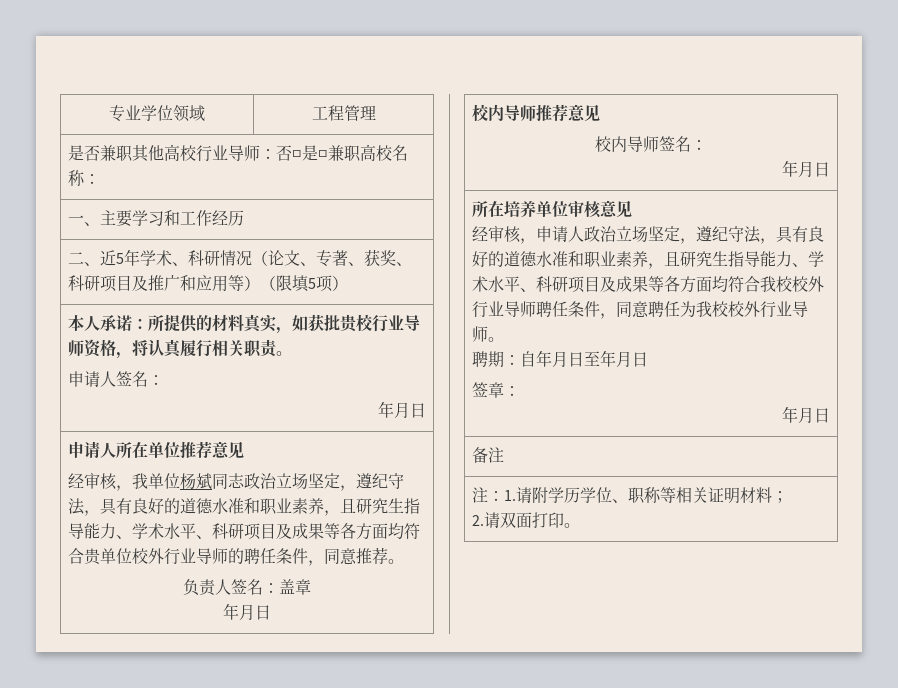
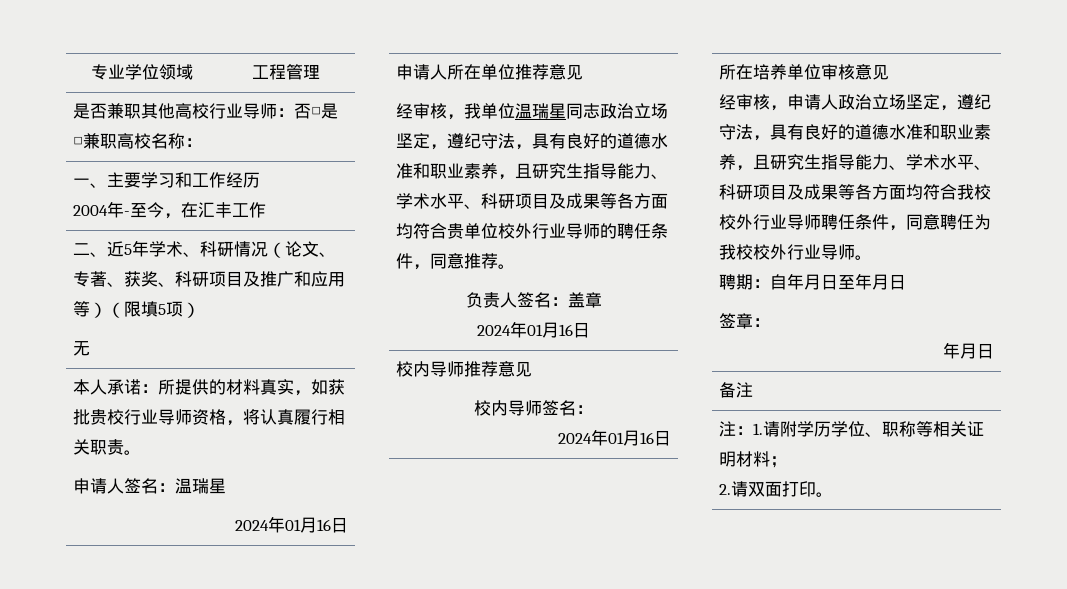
(245, 218) none -> [73,201,267,219] // 2004年-至今，在汇丰工作
(349, 283) none -> [73,341,91,356] // 无
[377,401,410,418] // 年月 -> [175,478,227,494] [234,516,331,533] 温瑞星 // 2024年01月16
[180,473,213,490] 杨斌 -> [515,103,567,119] 温瑞星
[223,603,255,620] 年月 -> [477,321,573,338] 2024年01月16
[781,160,814,177] 年月 -> [557,429,654,446] 2024年01月16

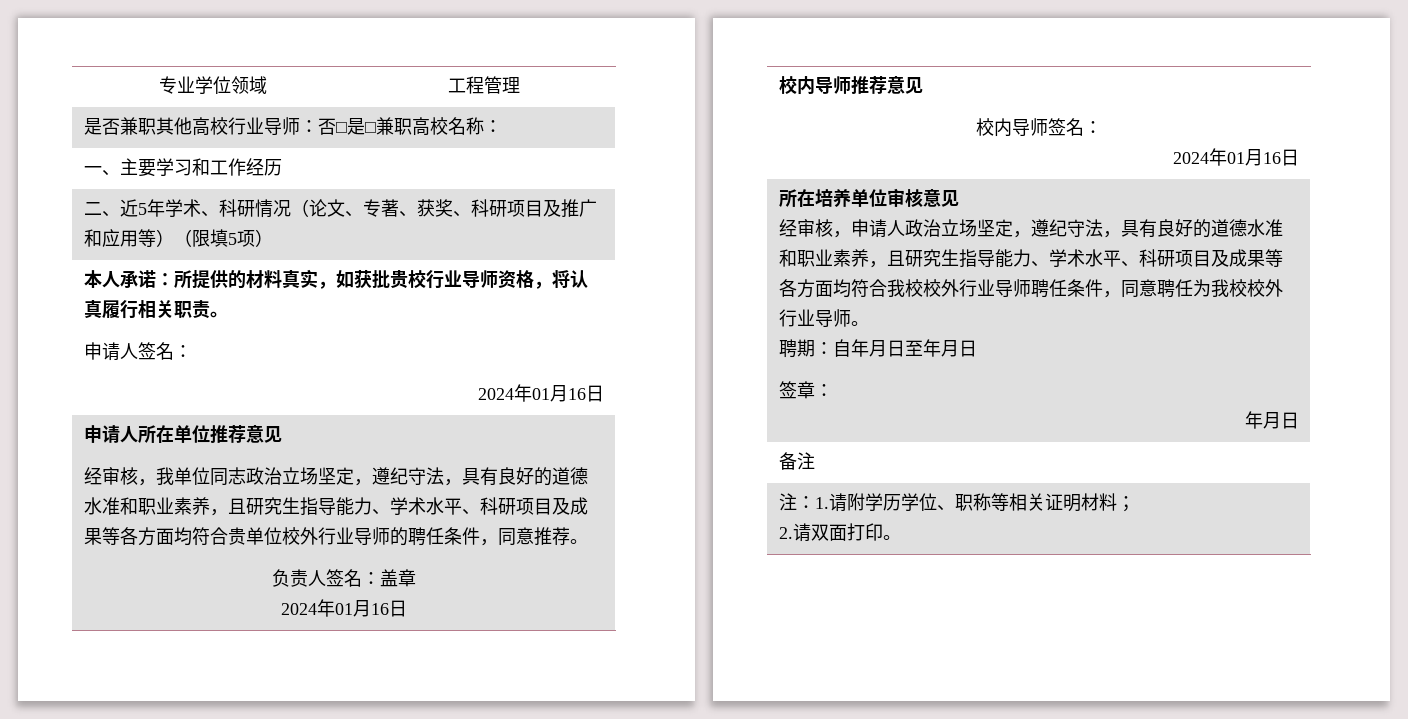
[73,201,267,219] // 2004年-至今，在汇丰工作 -> (282, 167) none
[73,341,91,356] // 无 -> (273, 238) none
[175,478,227,494] 温瑞星 -> (192, 351) none
[515,103,567,119] 温瑞星 -> (210, 476) none

